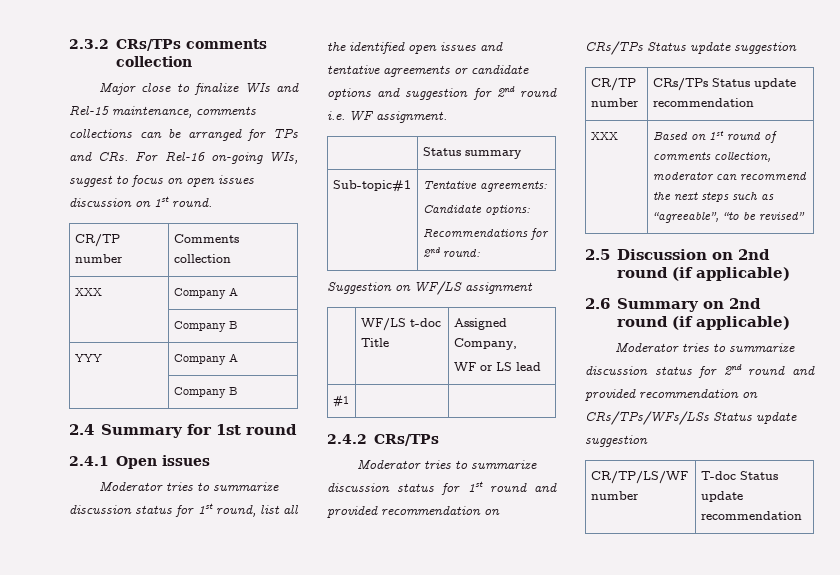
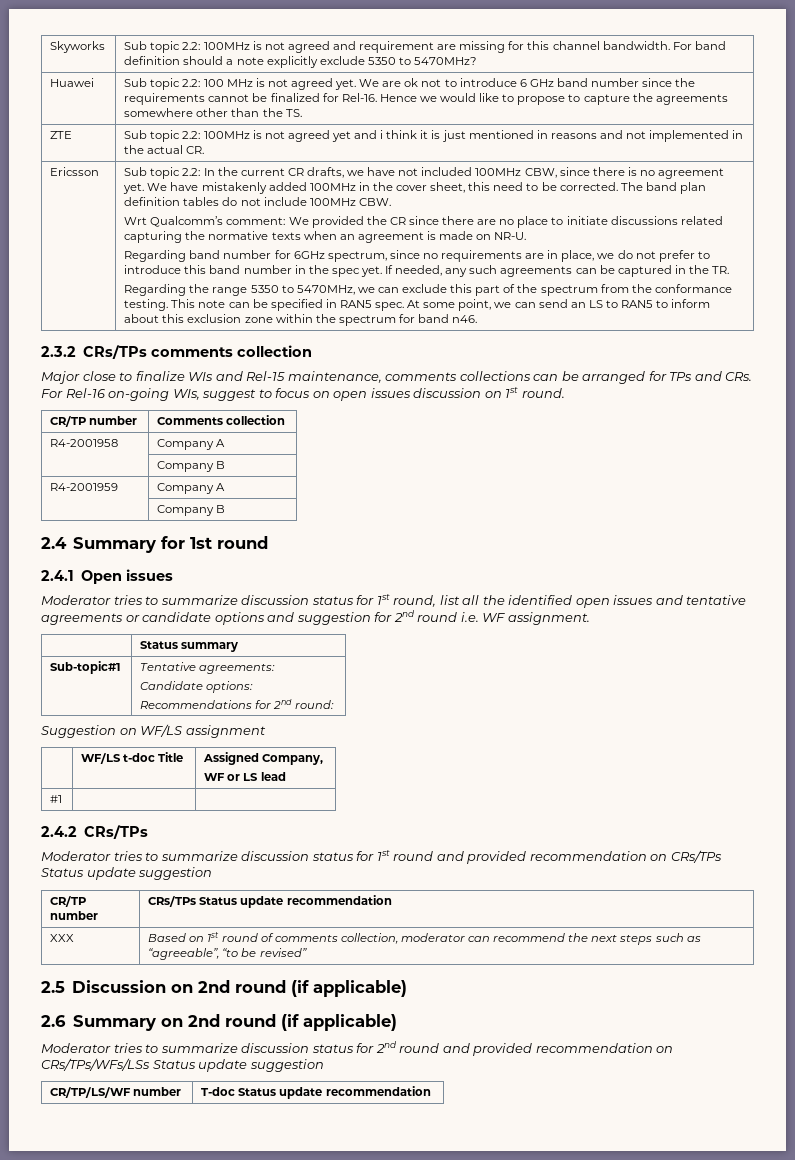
(69, 44) none -> [50,41,106,53] [124,41,726,53] [124,56,478,68] [50,78,95,87] [124,78,696,90] [124,93,728,105] [124,108,302,117] [50,131,73,139] [124,130,744,142] [124,145,205,154] [50,167,100,176] [124,167,725,179] [123,182,706,194] [124,197,391,206] [124,216,723,228] [124,231,527,243] [124,250,710,262] [124,265,730,277] [124,284,732,296] [124,299,711,311] [124,314,478,326] Skyworks | Sub topic 2.2: 100MHz is not agreed and requirement are missing for this channel bandwidth. For band definition should a note explicitly exclude 5350 to 5470MHz? // Huawei | Sub topic 2.2: 100 MHz is not agreed yet. We are ok not to introduce 6 GHz band number since the requirements cannot be finalized for Rel-16. Hence we would like to propose to capture the agreements somewhere other than the TS. // ZTE | Sub topic 2.2: 100MHz is not agreed yet and i think it is just mentioned in reasons and not implemented in the actual CR. // Ericsson | Sub topic 2.2: In the current CR drafts, we have not included 100MHz CBW, since there is no agreement yet. We have mistakenly added 100MHz in the cover sheet, this need to be corrected. The band plan definition tables do not include 100MHz CBW. // Wrt Qualcomm’s comment: We provided the CR since there are no place to initiate discussions related capturing the normative texts when an agreement is made on NR-U. // Regarding band number for 6GHz spectrum, since no requirements are in place, we do not prefer to introduce this band number in the spec yet. If needed, any such agreements can be captured in the TR. // Regarding the range 5350 to 5470MHz, we can exclude this part of the spectrum from the conformance testing. This note can be specified in RAN5 spec. At some point, we can send an LS to RAN5 to inform about this exclusion zone within the spectrum for band n46. //
[74,288,102,296] [173,287,238,299] [173,321,237,332] [74,354,102,362] XXX | Company A // | Company B // YYY -> [50,439,119,447] [157,439,226,450] [157,461,226,472] [50,483,119,491] R4-2001958 | Company A // | Company B // R4-2001959

